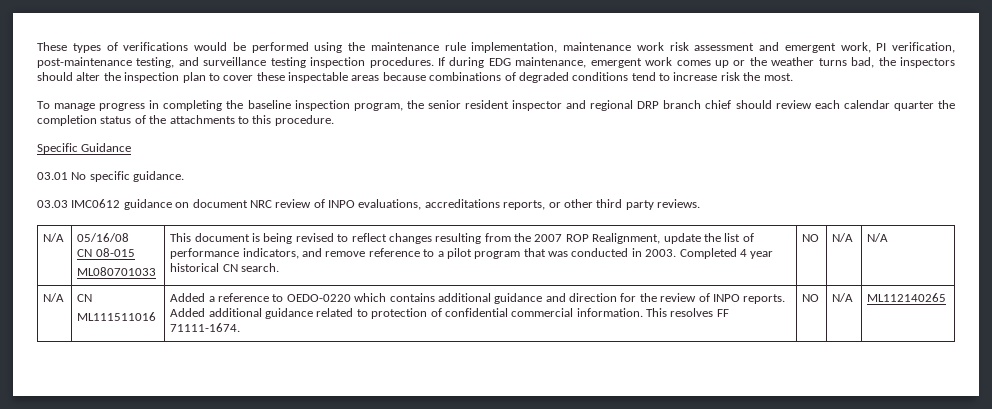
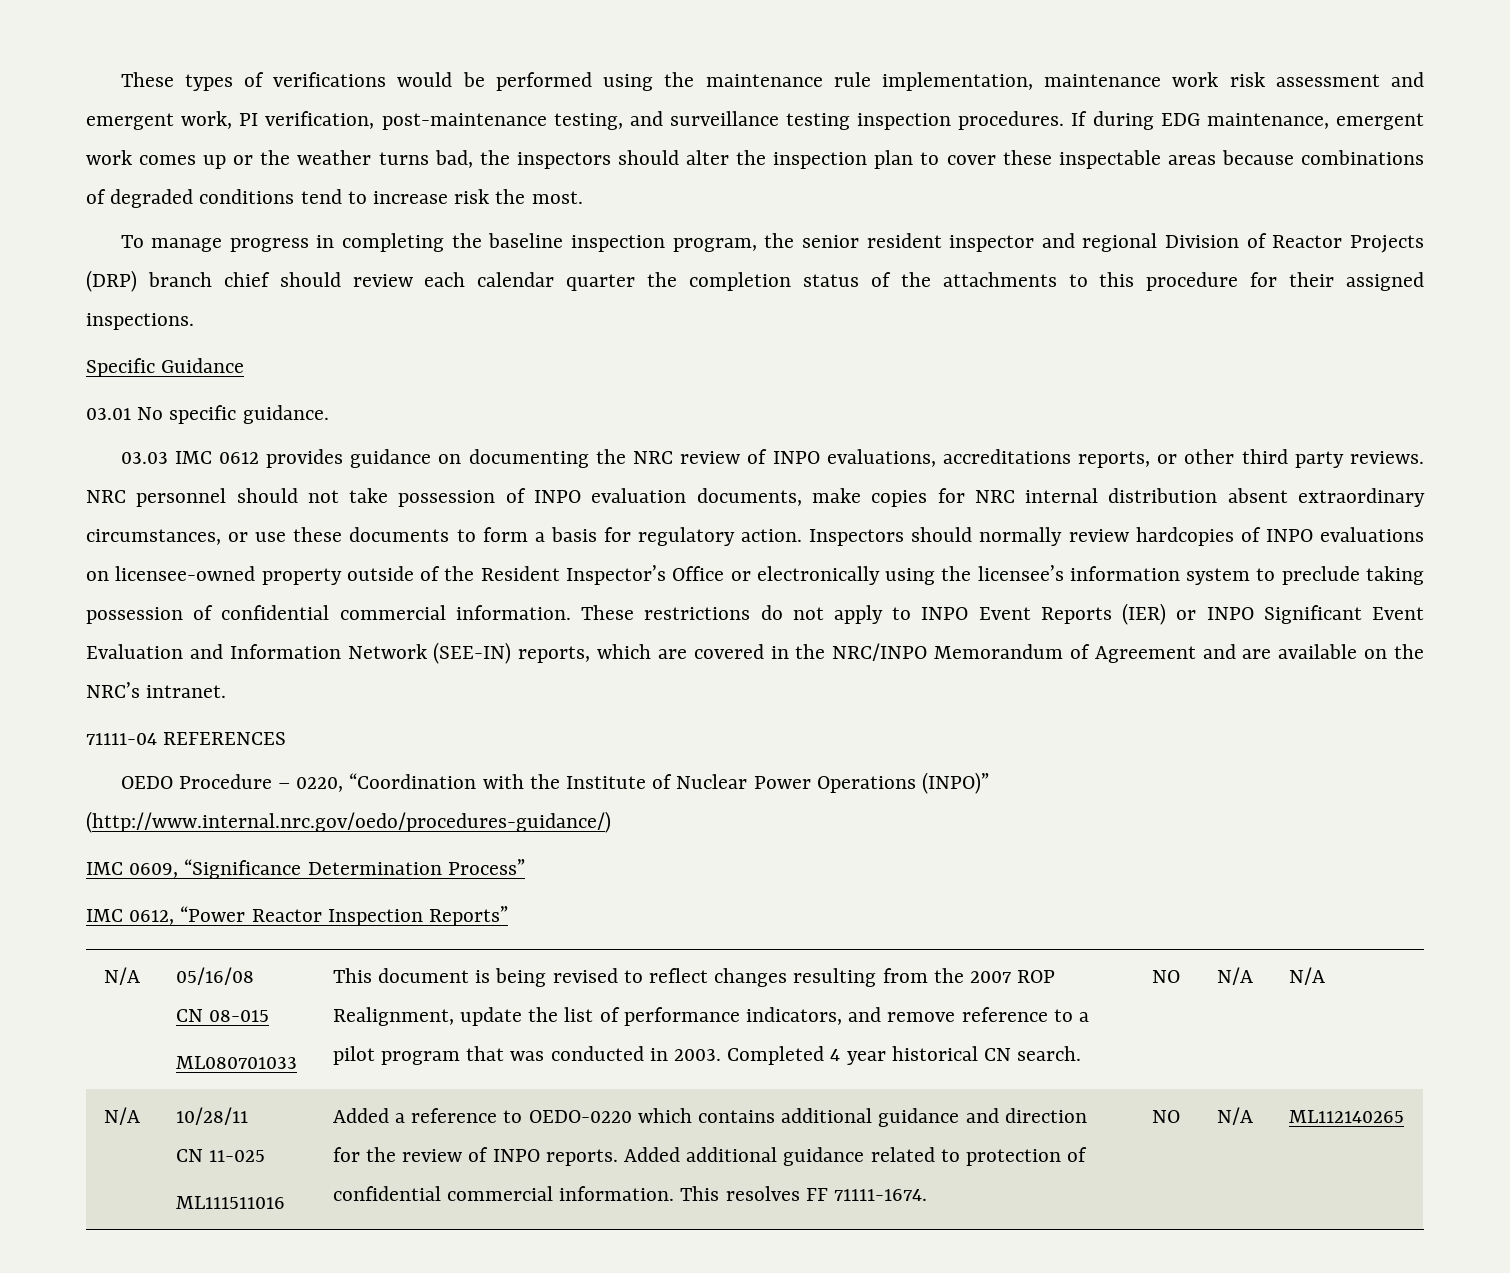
[637,101,660,109] DRP -> [1165,233,1424,253] [86,270,137,292] Division of Reactor Projects (DRP)
[274,115,334,126] procedure. -> [1146,272,1425,291] [86,313,194,330] procedure for their assigned inspections.
[71,199,248,210] IMC0612 guidance on document -> [174,449,626,468] IMC 0612 provides guidance on documenting the
(700, 203) none -> [86,488,1425,507] [86,527,1424,546] [86,565,1424,585] [86,603,1424,625] [86,642,1425,664] [86,682,227,698] [86,732,287,745] [120,772,990,794] [86,811,611,833] [86,859,525,879] [86,906,509,926] NRC personnel should not take possession of INPO evaluation documents, make copies for NRC internal distribution absent extraordinary circumstances, or use these documents to form a basis for regulatory action. Inspectors should normally review hardcopies of INPO evaluations on licensee-owned property outside of the Resident Inspector’s Office or electronically using the licensee’s information system to preclude taking possession of confidential commercial information. These restrictions do not apply to INPO Event Reports (IER) or INPO Significant Event Evaluation and Information Network (SEE-IN) reports, which are covered in the NRC/INPO Memorandum of Agreement and are available on the NRC’s intranet. // 71111-04 REFERENCES // OEDO Procedure – 0220, “Coordination with the Institute of Nuclear Power Operations (INPO)” (http://www.internal.nrc.gov/oedo/procedures-guidance/) // IMC 0609, “Significance Determination Process” // IMC 0612, “Power Reactor Inspection Reports”
[77,294,93,302] CN -> [175,1107,248,1125] [175,1149,265,1162] 10/28/11 // CN 11-025

